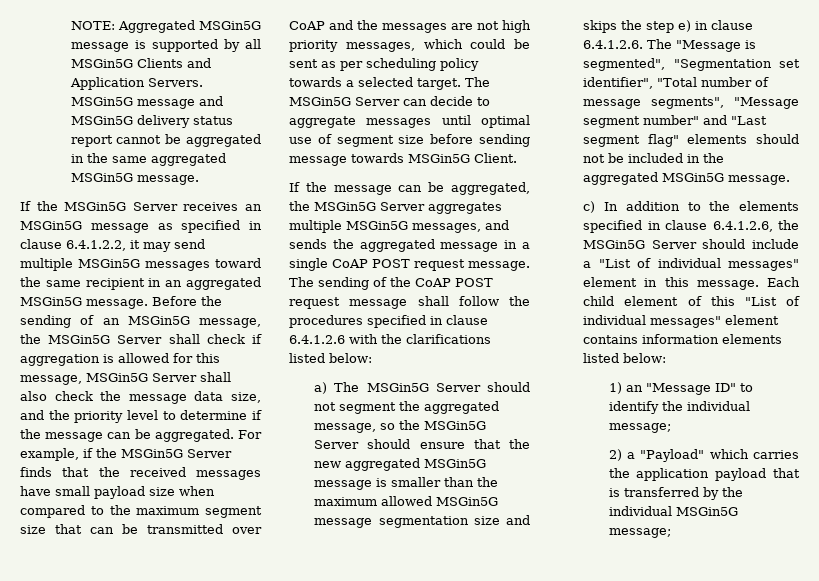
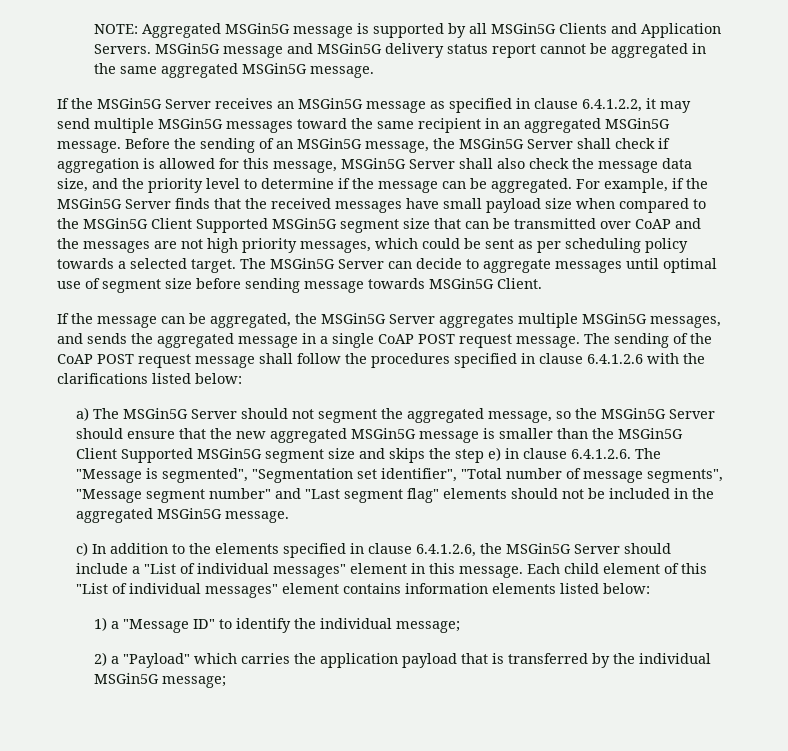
[136,506,200,515] maximum -> [83,218,337,233] MSGin5G Client Supported MSGin5G
[314,496,499,506] [314,516,469,528] maximum allowed MSGin5G message segmentation -> [617,428,683,439] [75,448,324,463] MSGin5G Client Supported MSGin5G segment
[625,385,643,392] an -> [111,621,120,629] a

